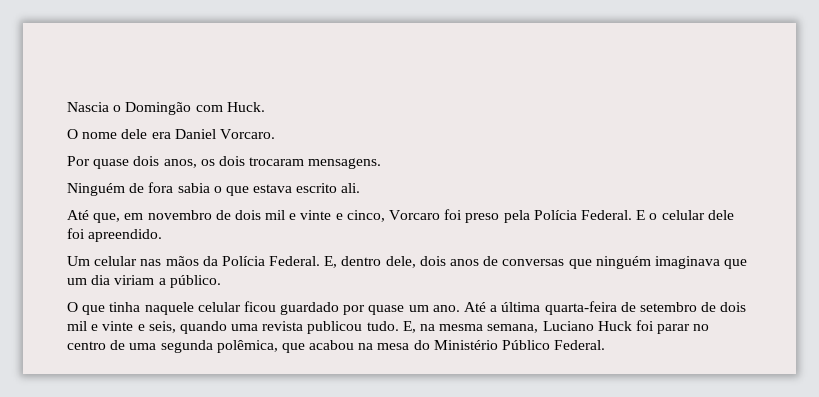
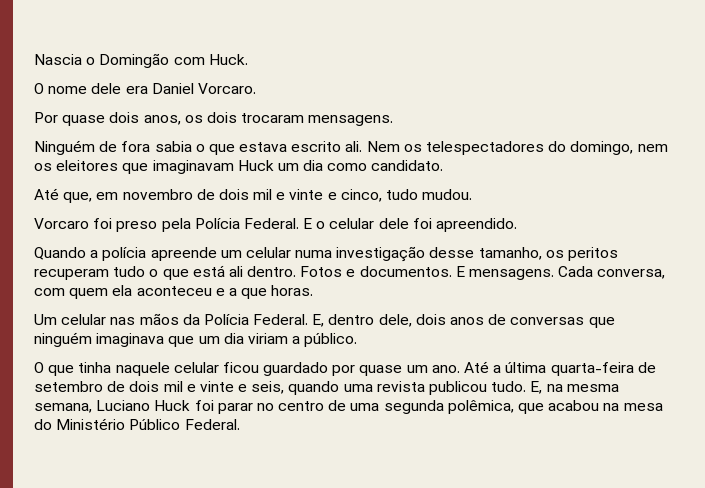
(361, 188) none -> [366,141,668,155] [34,160,444,174] Nem os telespectadores do domingo, nem os eleitores que imaginavam Huck um dia como candidato.
(385, 216) none -> [386,189,473,200] tudo mudou. //
(163, 235) none -> [34,246,619,262] [34,265,666,280] [34,285,314,299] // Quando a polícia apreende um celular numa investigação desse tamanho, os peritos recuperam tudo o que está ali dentro. Fotos e documentos. E mensagens. Cada conversa, com quem ela aconteceu e a que horas.

